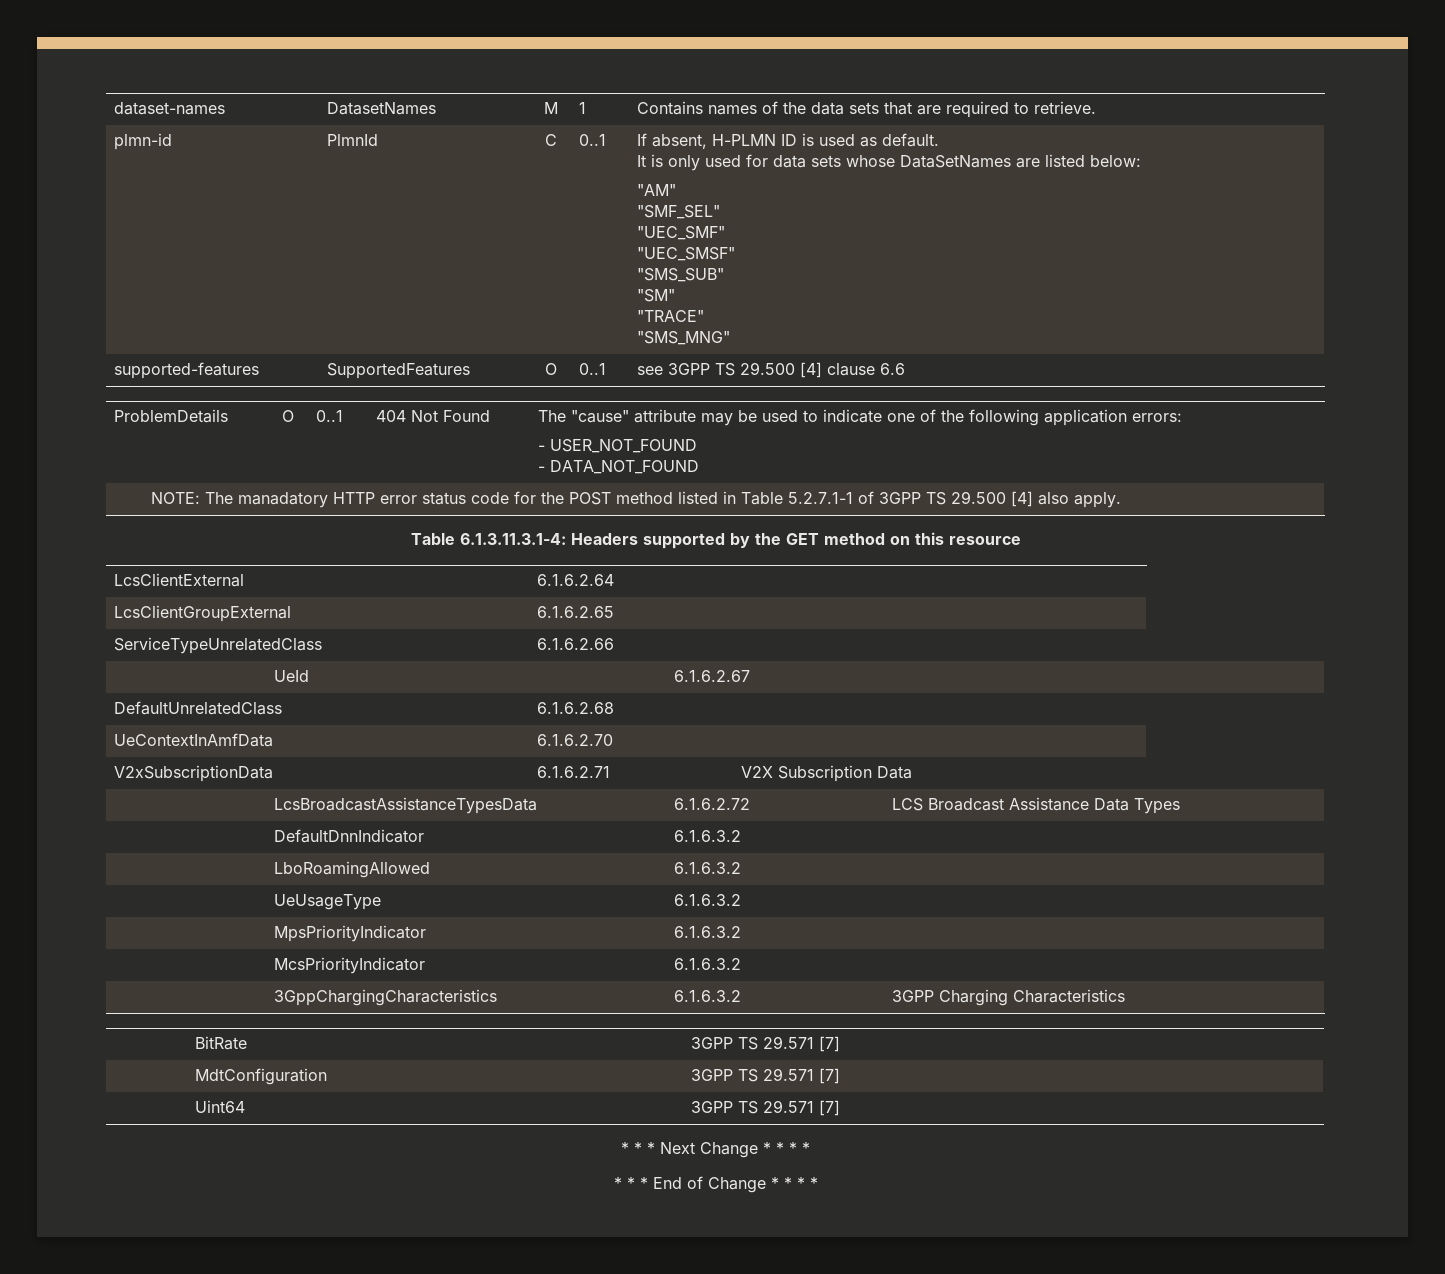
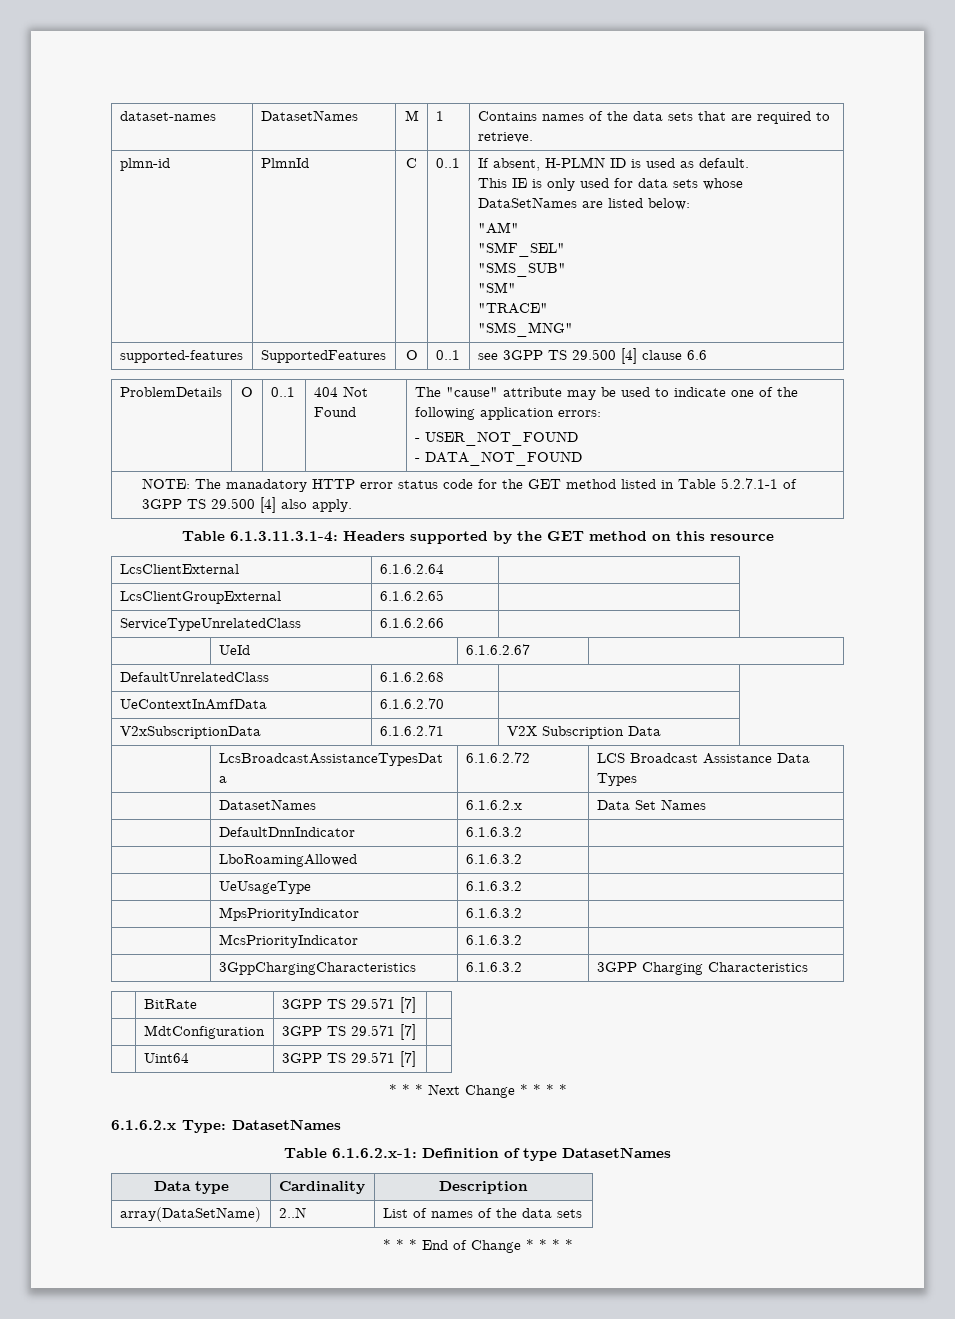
[637,155,647,167] It -> [477,178,527,188] This IE
[637,226,726,240] [637,247,736,261] // "UEC_SMF" // "UEC_SMSF" -> (565, 249) none
[568,492,611,505] POST -> [527,479,561,489] GET
(1181, 806) none -> [218,799,316,810] [465,800,522,810] [596,799,706,810] // | DatasetNames | 6.1.6.2.x | Data Set Names
(810, 1148) none -> [111,1119,341,1133] [284,1147,671,1161] [153,1181,229,1194] [278,1181,365,1194] [439,1181,528,1194] [119,1207,261,1222] [278,1207,306,1218] [382,1208,582,1218] // 6.1.6.2.x Type: DatasetNames // Table 6.1.6.2.x-1: Definition of type DatasetNames // Data type | Cardinality | Description // array(DataSetName) | 2..N | List of names of the data sets

